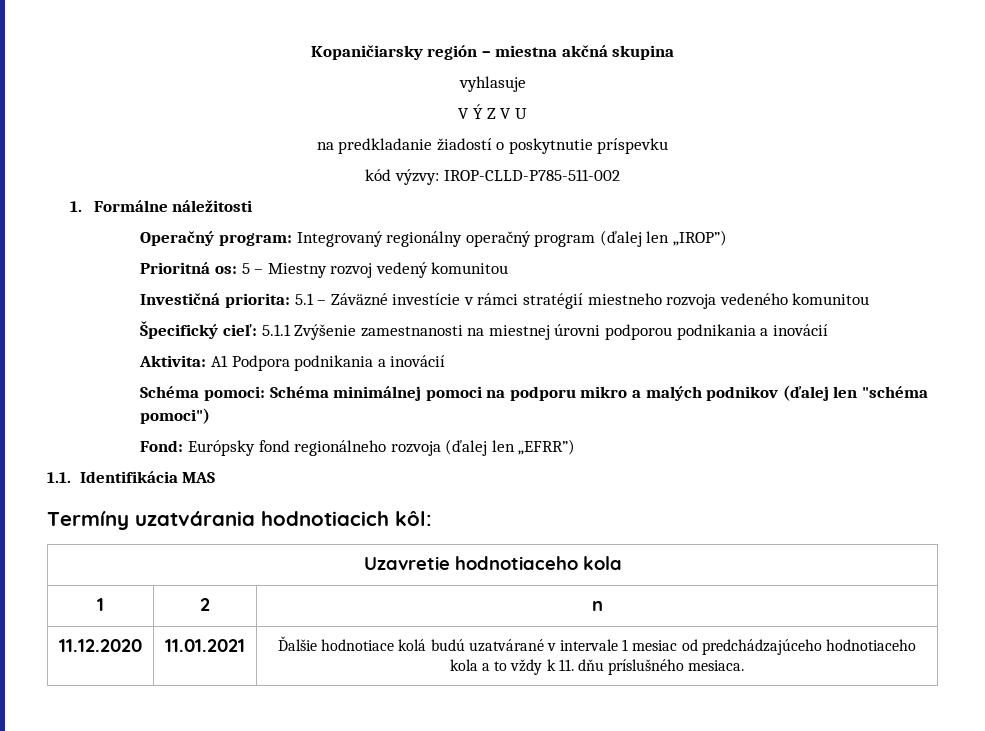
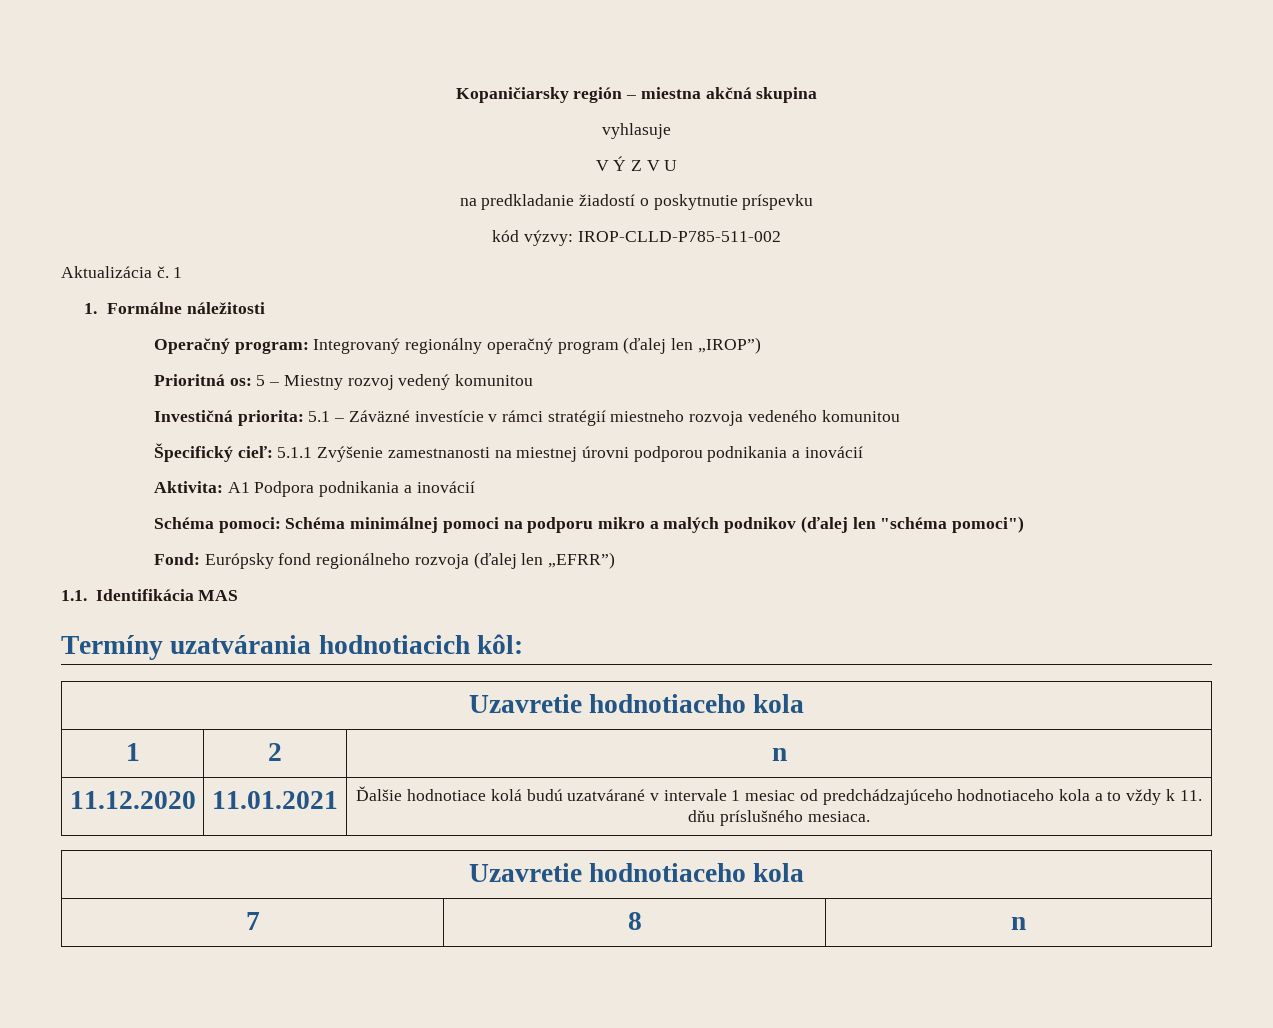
(620, 175) none -> [61,266,183,278] // Aktualizácia č. 1
(745, 665) none -> [468,863,805,882] [245,912,260,930] [627,912,642,930] [1011,917,1026,930] // Uzavretie hodnotiaceho kola // 7 | 8 | n

